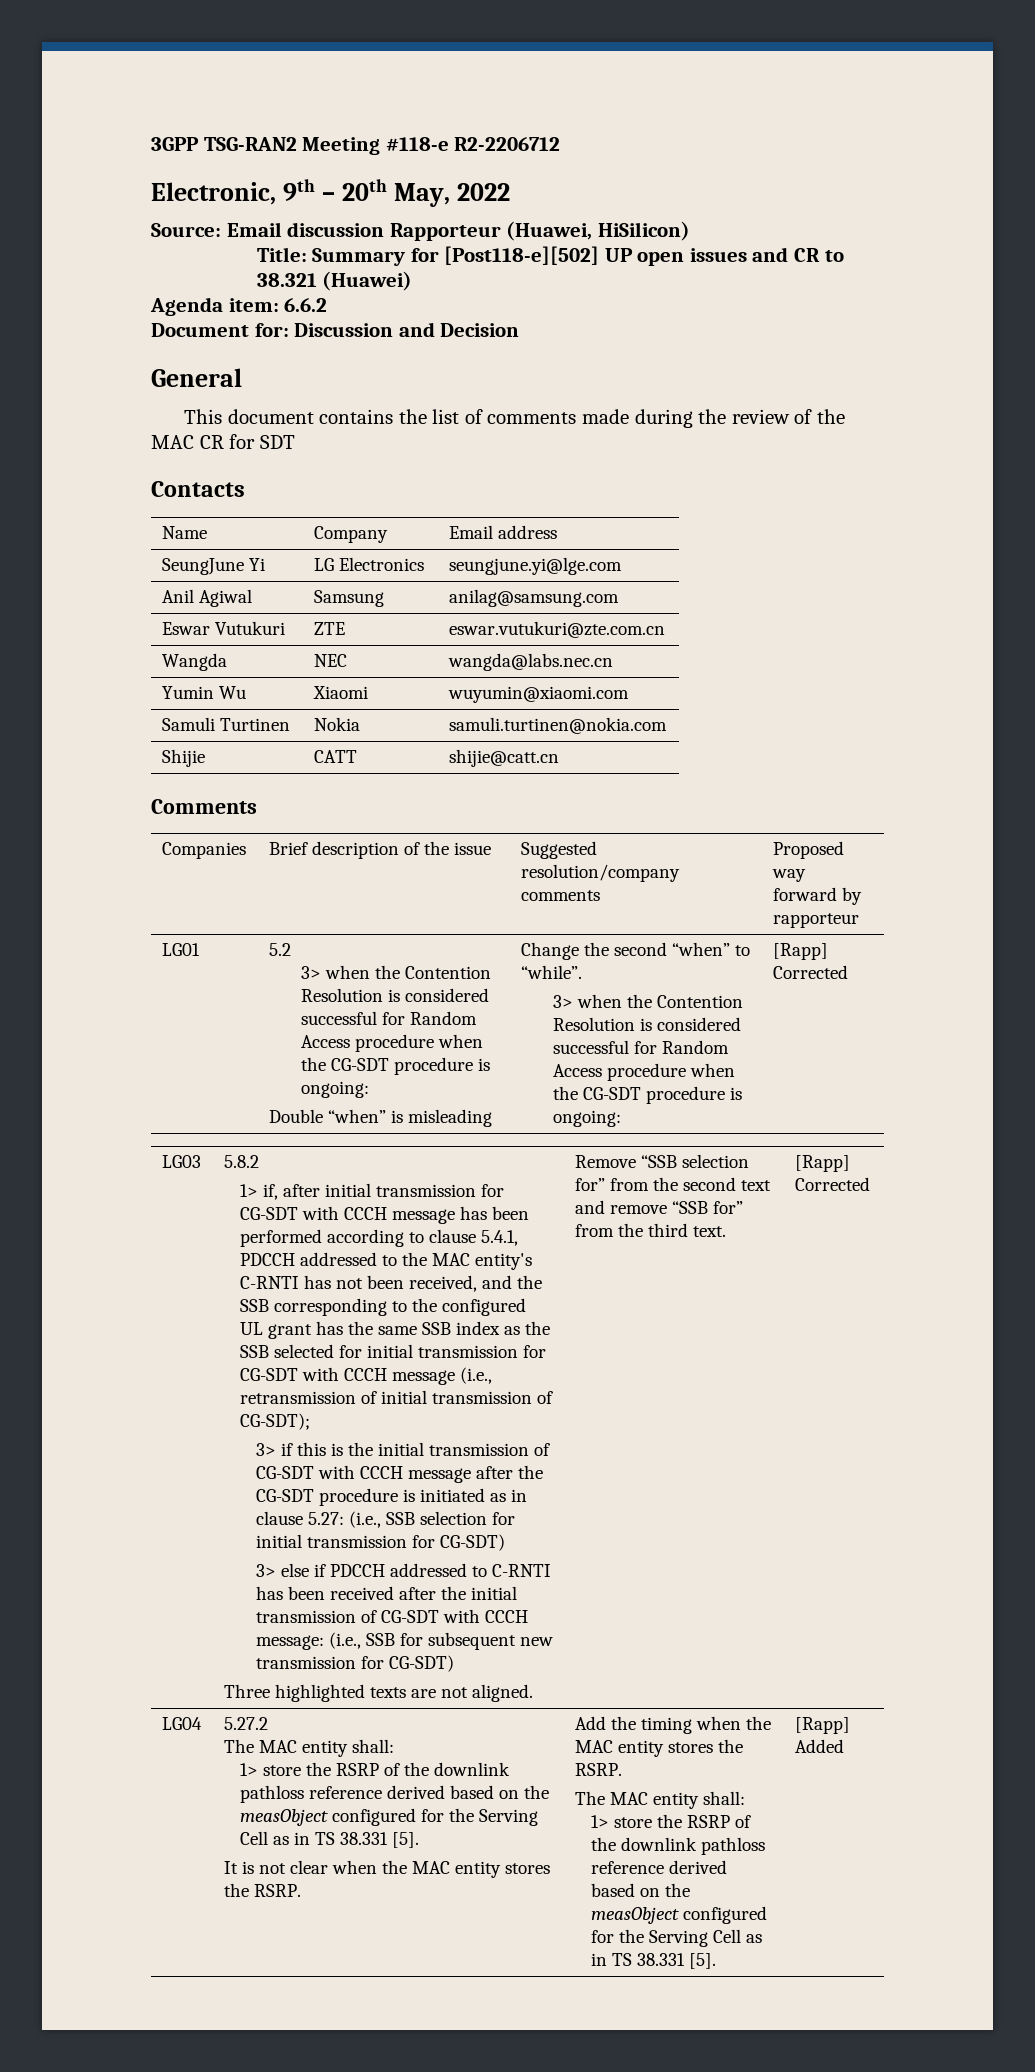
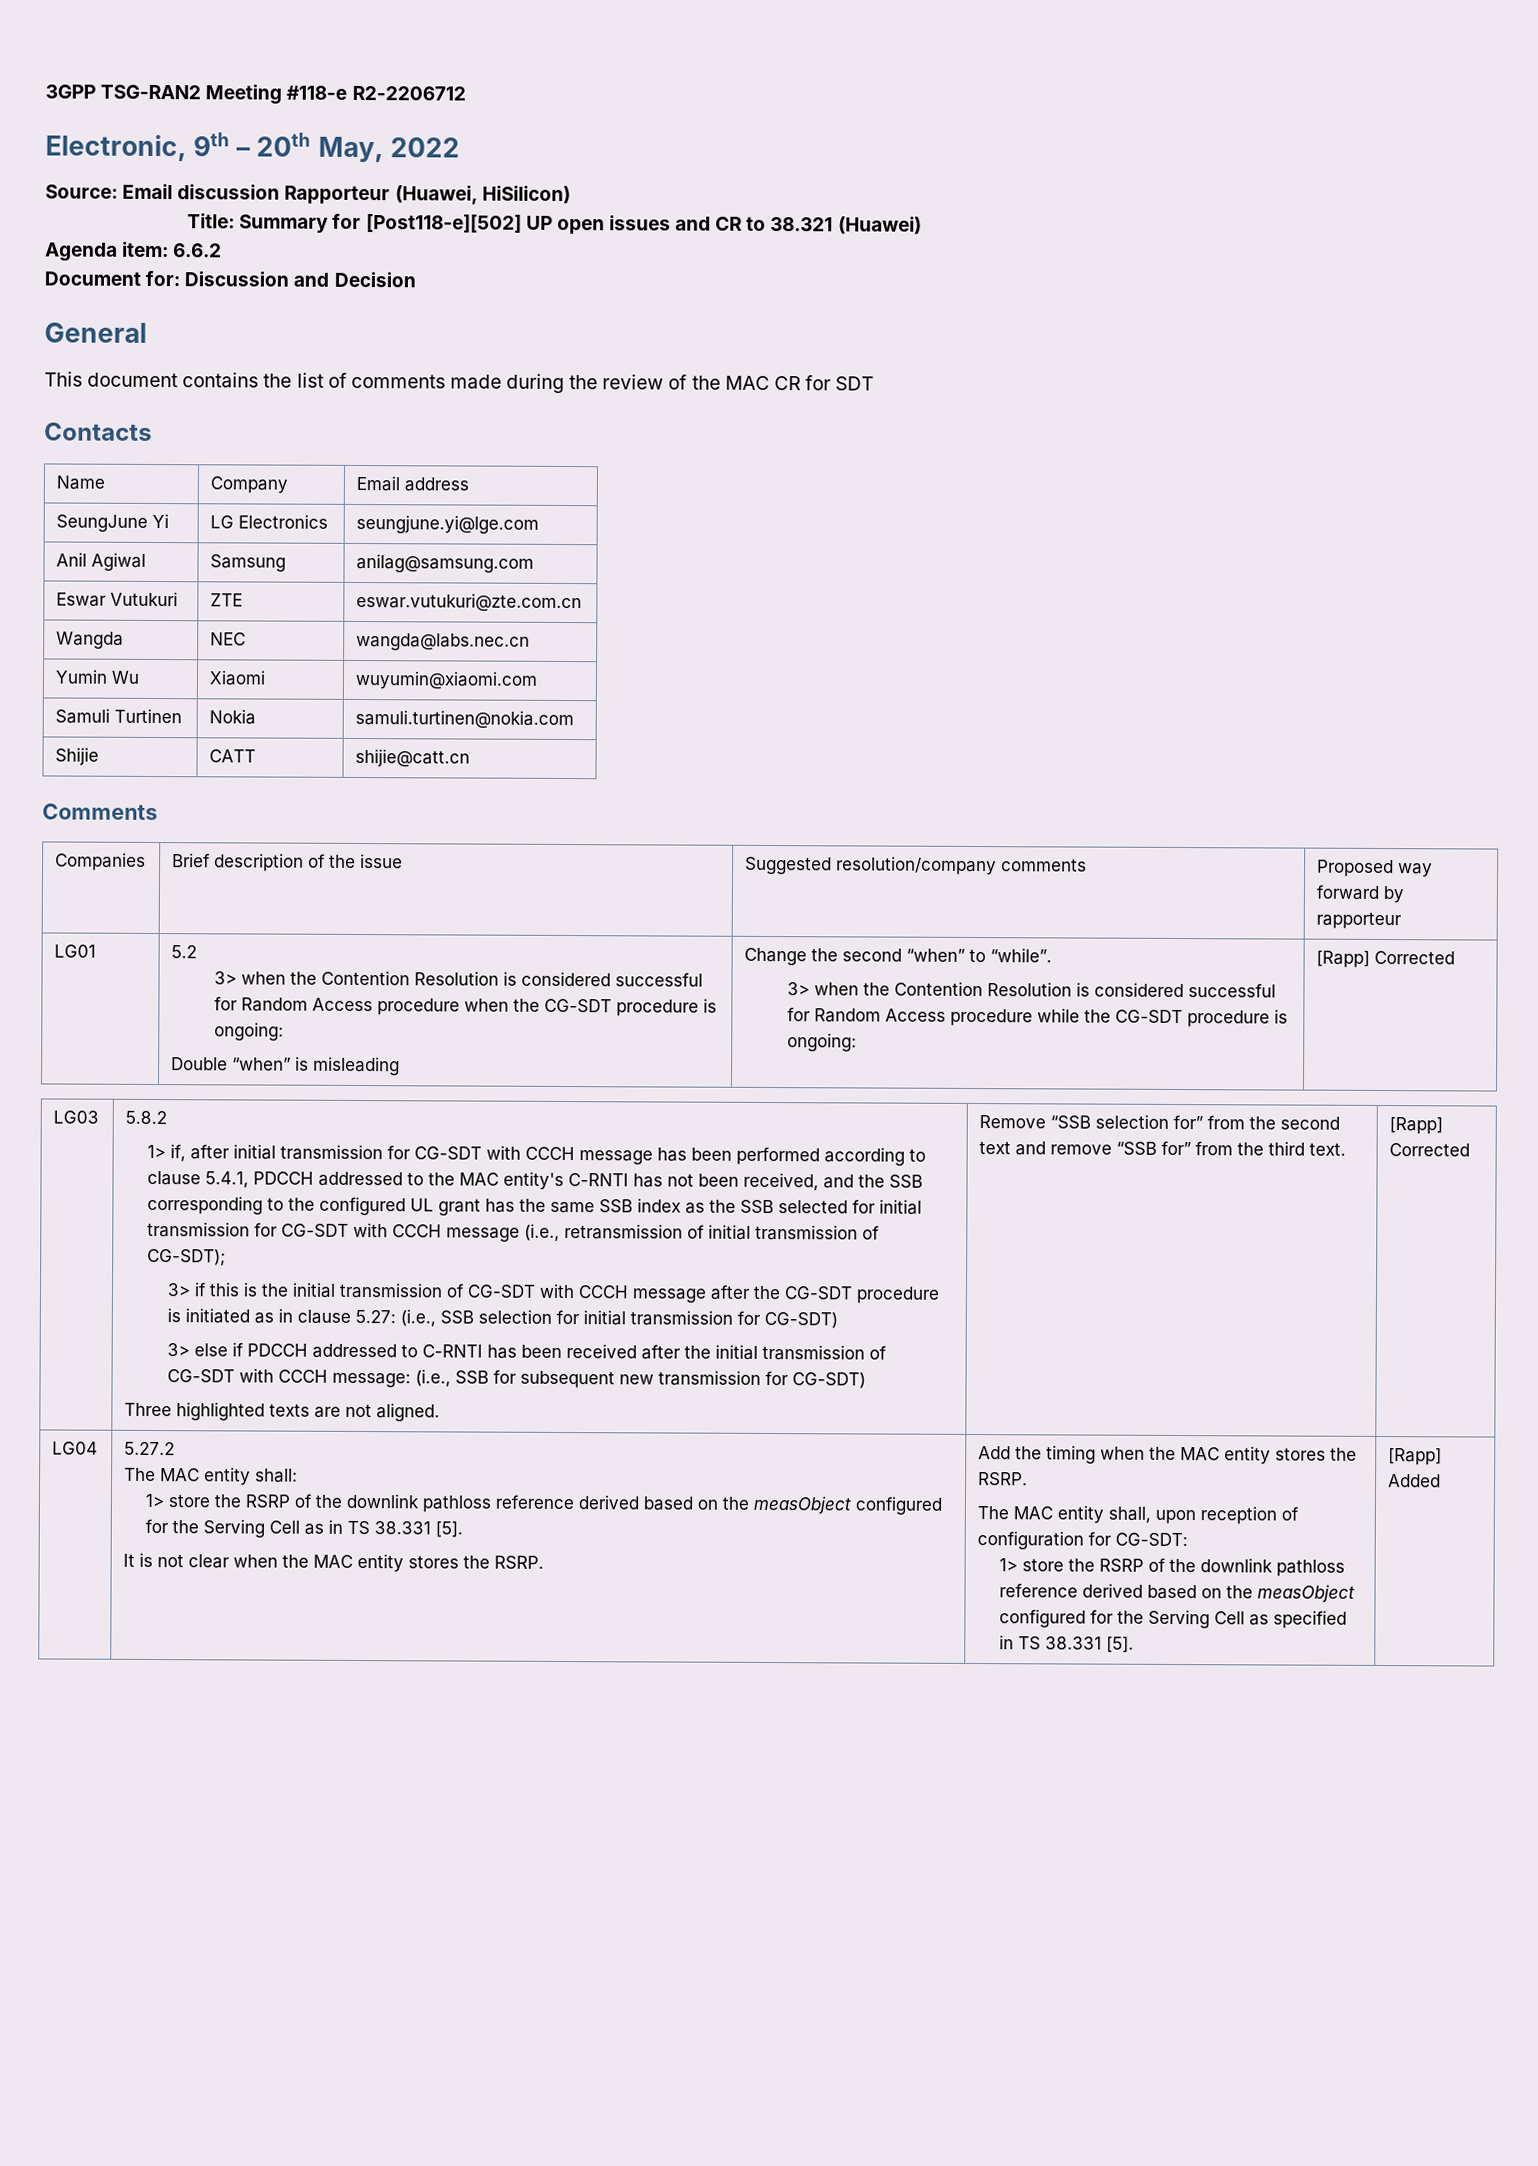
[689,1063,735,1077] when -> [1037,1008,1081,1023] while
[703,1791,746,1805] shall: -> [1108,1506,1300,1525] [977,1531,1189,1550] shall, upon reception of configuration for CG-SDT:
(762, 1938) none -> [1272,1610,1347,1629] specified

